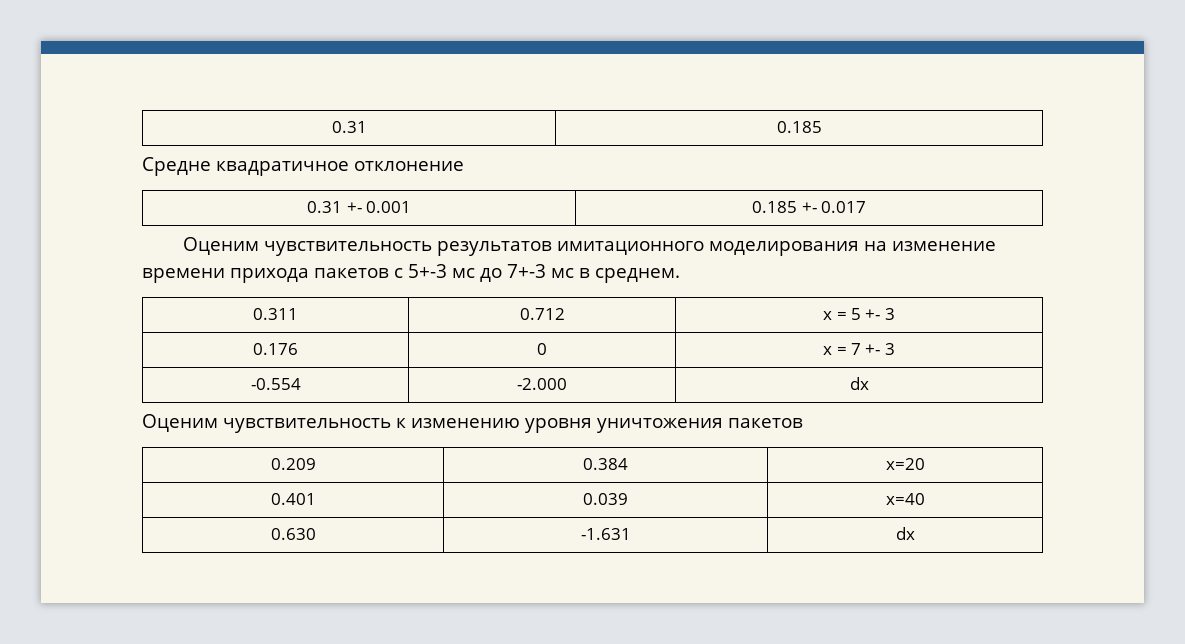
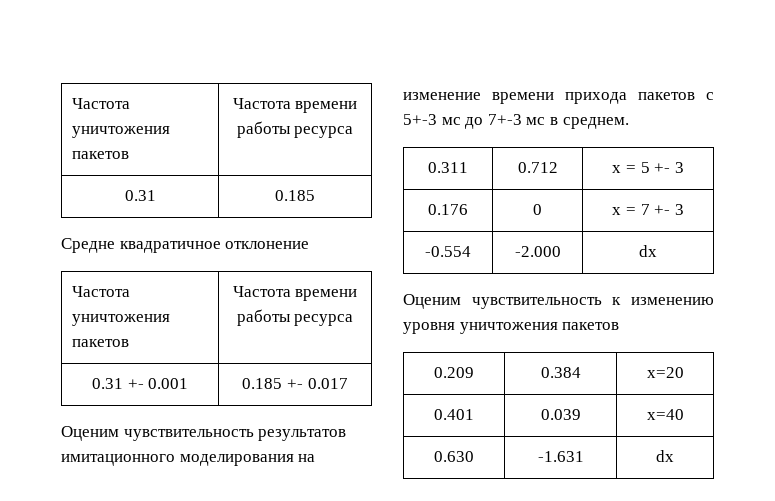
(331, 127) none -> [72,98,131,109] [72,126,171,138] [72,151,130,159] [232,98,358,113] [236,121,354,138] Частота уничтожения пакетов | Частота времени работы ресурса //
(464, 166) none -> [72,286,131,297] [72,314,171,326] [72,339,130,347] [232,286,358,301] [236,309,354,326] // Частота уничтожения пакетов | Частота времени работы ресурса

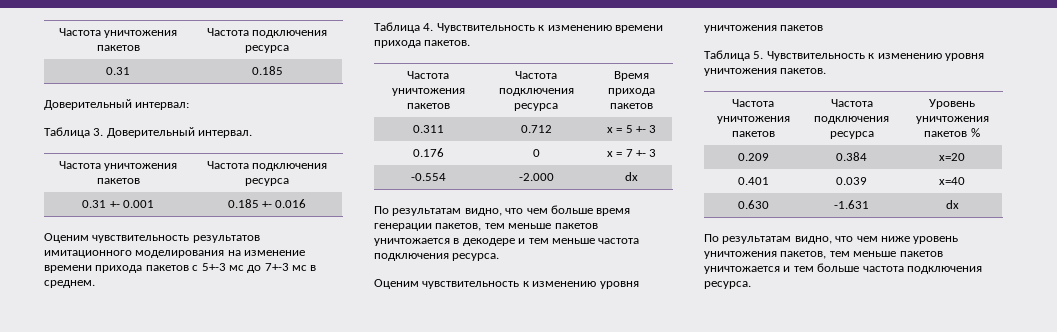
[72,98,131,109] [72,126,171,138] [72,151,130,159] [232,98,358,113] [236,121,291,138] Частота уничтожения пакетов | Частота времени работы -> [58,28,178,38] [96,45,140,51] [206,28,328,38] Частота уничтожения пакетов | Частота подключения
[61,238,310,253] [72,286,131,297] [72,314,171,326] [72,339,130,347] [232,286,358,301] [236,309,291,326] Средне квадратичное отклонение // Частота уничтожения пакетов | Частота времени работы -> [44,99,190,110] [44,127,253,138] [58,161,178,171] [96,178,140,184] [206,161,328,171] Доверительный интервал: // Таблица 3. Доверительный интервал. // Частота уничтожения пакетов | Частота подключения
[307,378,348,389] 0.017 -> [275,199,307,208] 0.016
(629, 123) none -> [374,22,663,33] [374,40,471,48] [407,71,449,79] [391,88,465,96] [406,103,450,109] [515,71,557,79] [498,88,574,96] [514,103,558,111] [614,71,649,81] [608,88,655,96] [610,103,653,109] // Таблица 4. Чувствительность к изменению времени прихода пакетов. // Частота уничтожения пакетов | Частота подключения ресурса | Время прихода пакетов
(657, 251) none -> [374,205,631,216] [374,223,598,231] [374,238,640,246] [374,253,500,261] // По результатам видно, что чем больше время генерации пакетов, тем меньше пакетов уничтожается в декодере и тем меньше частота подключения ресурса.
(620, 326) none -> [704,50,984,61] [704,68,827,76] [732,99,774,107] [716,116,790,124] [731,131,775,137] [830,99,873,107] [814,116,889,124] [829,131,874,139] [929,99,975,109] [915,116,989,124] [924,128,980,137] // Таблица 5. Чувствительность к изменению уровня уничтожения пакетов. // Частота уничтожения пакетов | Частота подключения ресурса | Уровень уничтожения пакетов %
(674, 456) none -> [704,234,959,244] [704,251,943,259] [704,263,982,274] [704,281,751,289] // По результатам видно, что чем ниже уровень уничтожения пакетов, тем меньше пакетов уничтожается и тем больше частота подключения ресурса.

